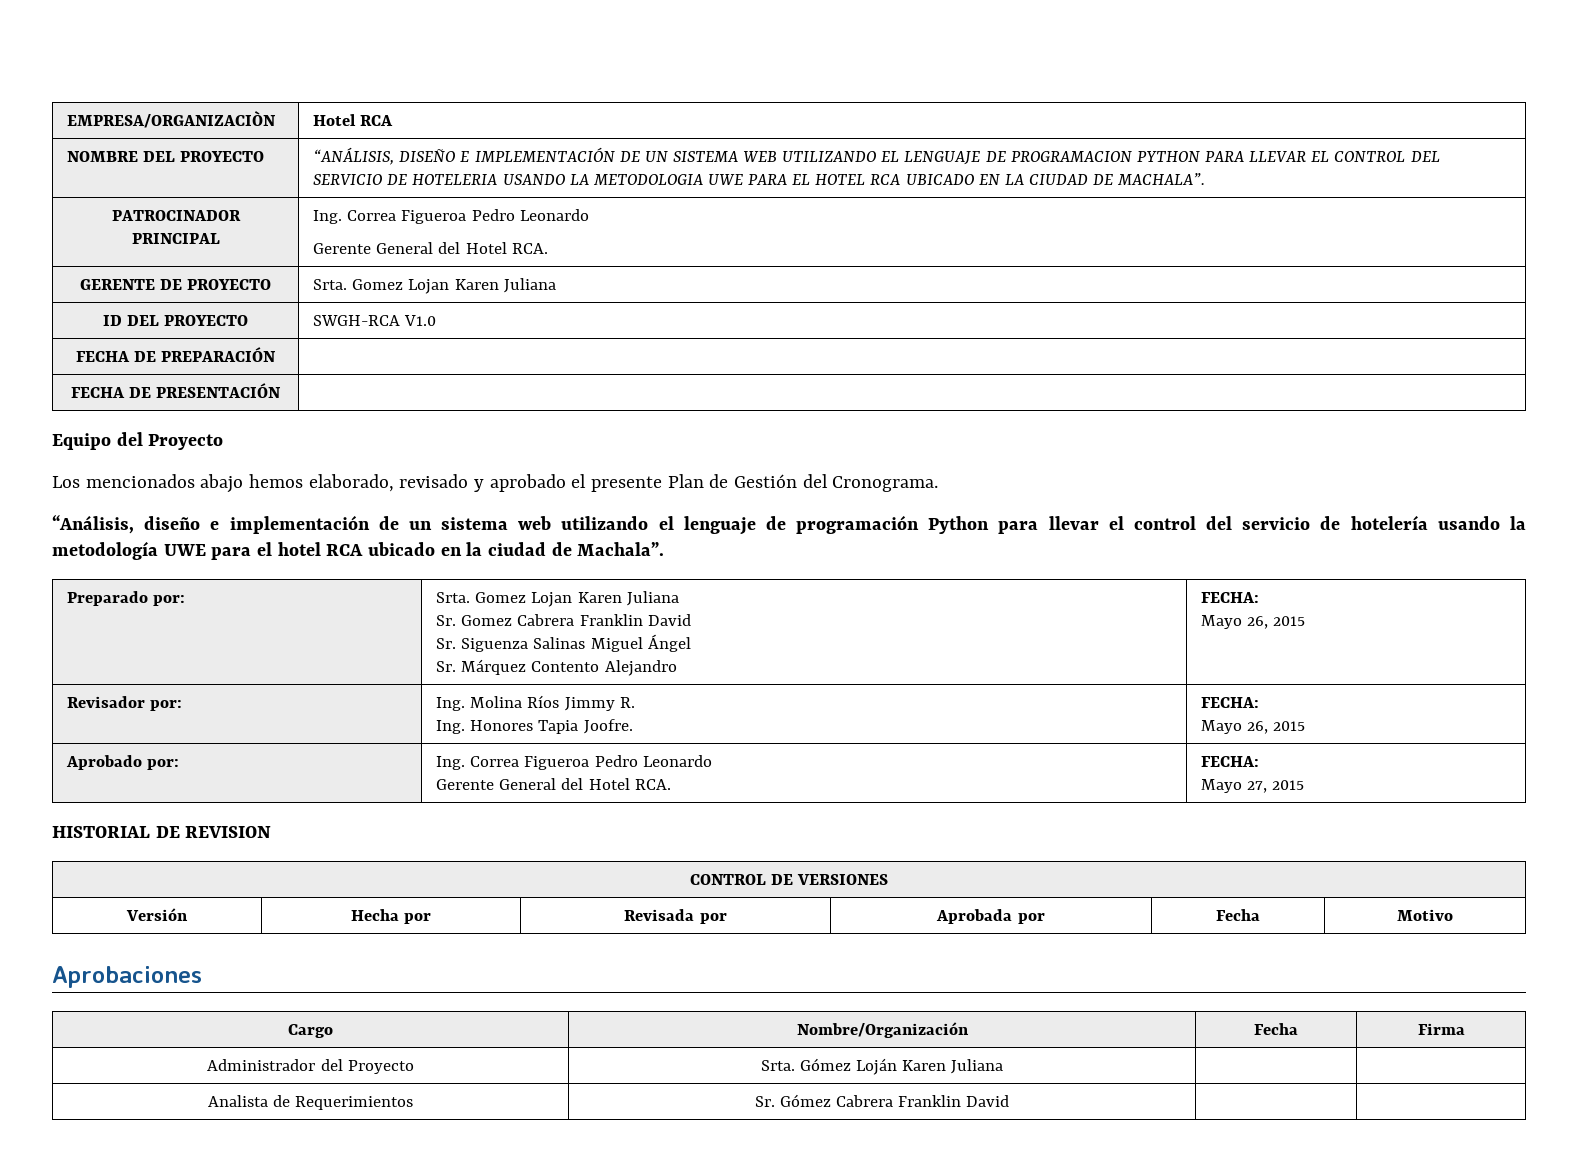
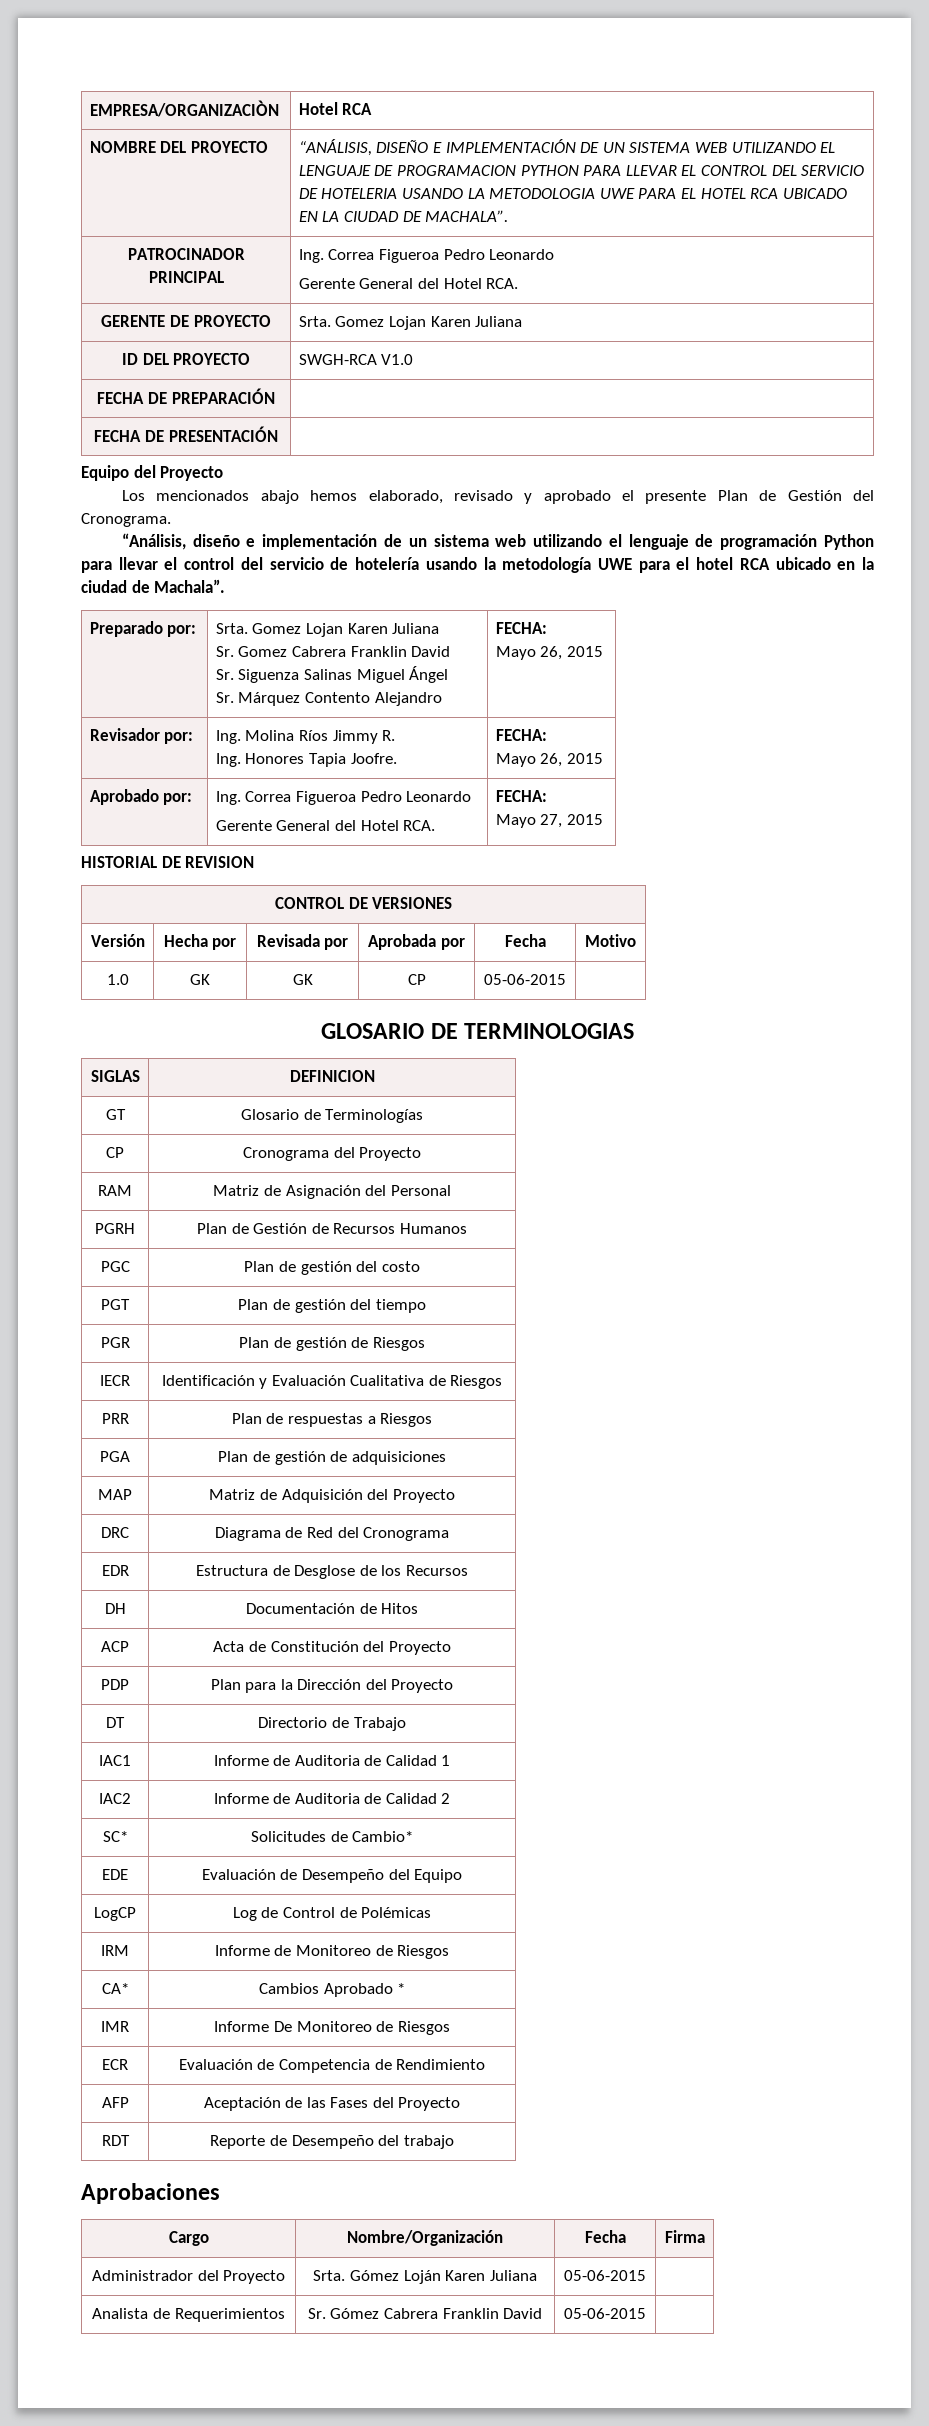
(1453, 915) none -> [106,974,129,985] [190,974,210,985] [292,974,313,985] [407,974,426,985] [484,974,566,985] [321,1023,634,1039] [90,1070,140,1082] [289,1070,375,1082] [105,1109,126,1120] [240,1109,424,1123] [106,1147,124,1158] [242,1147,422,1161] [98,1185,132,1196] [213,1185,451,1199] [95,1223,135,1234] [197,1223,467,1234] [100,1261,130,1272] [244,1261,420,1275] [101,1299,130,1310] [238,1299,426,1313] [100,1337,130,1348] [239,1337,425,1351] [100,1375,130,1386] [161,1375,503,1389] [101,1413,129,1424] [231,1413,433,1427] [100,1451,130,1462] [218,1451,446,1465] [98,1489,132,1500] [209,1489,455,1503] [101,1527,129,1538] [214,1527,450,1541] [101,1565,129,1576] [196,1565,468,1579] [104,1603,126,1614] [245,1603,419,1614] [101,1641,129,1652] [213,1641,451,1655] [101,1679,129,1690] [210,1679,454,1693] [106,1717,125,1728] [258,1717,406,1731] [99,1755,131,1766] [213,1755,451,1766] [99,1793,131,1804] [213,1793,451,1804] [102,1831,128,1842] [250,1831,414,1842] [102,1869,128,1880] [201,1869,463,1883] [94,1907,136,1921] [232,1907,432,1921] [101,1945,129,1956] [214,1945,450,1959] [101,1983,129,1994] [258,1983,406,1997] [101,2021,129,2032] [214,2021,450,2035] [102,2059,128,2070] [178,2059,486,2073] [101,2097,129,2108] [203,2097,461,2111] [101,2135,130,2146] [210,2135,454,2149] // 1.0 | GK | GK | CP | 05-06-2015 | // GLOSARIO DE TERMINOLOGIAS // SIGLAS | DEFINICION // GT | Glosario de Terminologías // CP | Cronograma del Proyecto // RAM | Matriz de Asignación del Personal // PGRH | Plan de Gestión de Recursos Humanos // PGC | Plan de gestión del costo // PGT | Plan de gestión del tiempo // PGR | Plan de gestión de Riesgos // IECR | Identificación y Evaluación Cualitativa de Riesgos // PRR | Plan de respuestas a Riesgos // PGA | Plan de gestión de adquisiciones // MAP | Matriz de Adquisición del Proyecto // DRC | Diagrama de Red del Cronograma // EDR | Estructura de Desglose de los Recursos // DH | Documentación de Hitos // ACP | Acta de Constitución del Proyecto // PDP | Plan para la Dirección del Proyecto // DT | Directorio de Trabajo // IAC1 | Informe de Auditoria de Calidad 1 // IAC2 | Informe de Auditoria de Calidad 2 // SC* | Solicitudes de Cambio* // EDE | Evaluación de Desempeño del Equipo // LogCP | Log de Control de Polémicas // IRM | Informe de Monitoreo de Riesgos // CA* | Cambios Aprobado * // IMR | Informe De Monitoreo de Riesgos // ECR | Evaluación de Competencia de Rendimiento // AFP | Aceptación de las Fases del Proyecto // RDT | Reporte de Desempeño del trabajo
(1004, 1066) none -> [564,2270,646,2281] 05-06-2015
(1010, 1101) none -> [564,2308,646,2319] 05-06-2015

